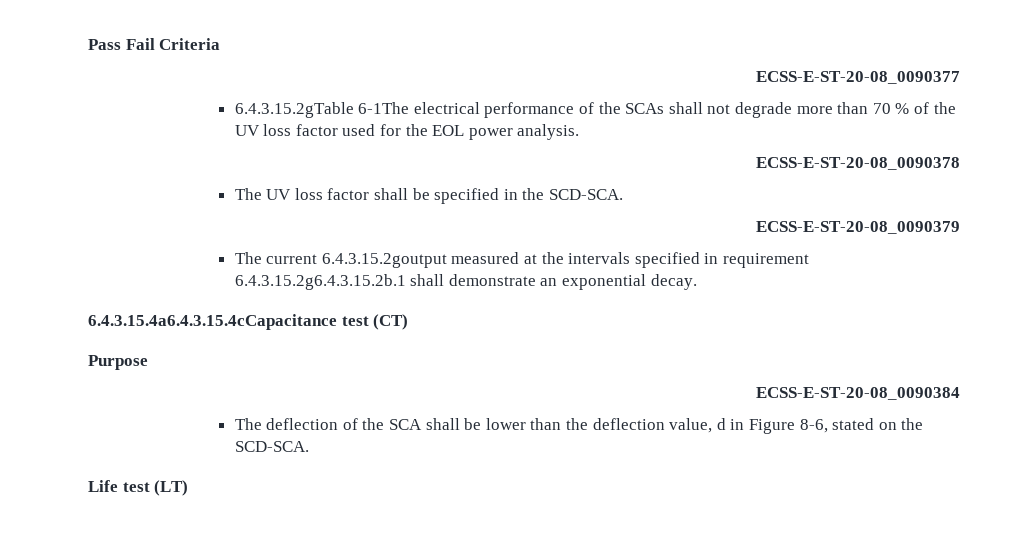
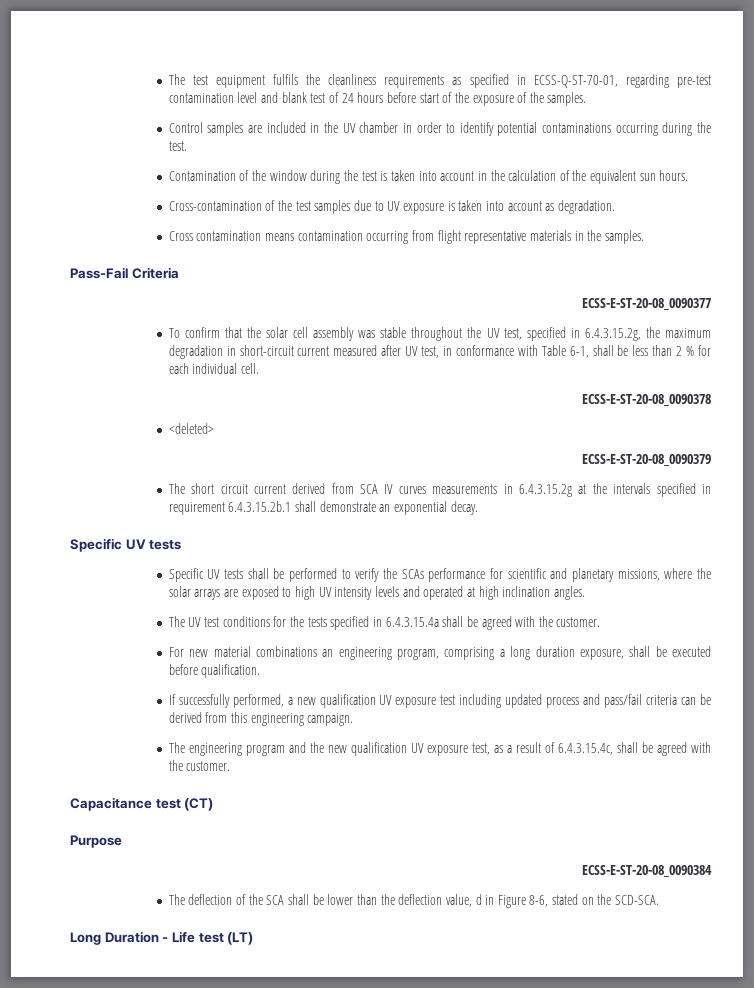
[88,38,221,50] [756,71,960,84] [234,102,956,118] [234,124,580,140] [756,157,960,170] [234,188,624,204] [756,221,960,234] [234,252,520,268] Pass Fail Criteria // ECSS-E-ST-20-08_0090377 // 6.4.3.15.2gTable 6-1The electrical performance of the SCAs shall not degrade more than 70 % of the UV loss factor used for the EOL power analysis. // ECSS-E-ST-20-08_0090378 // The UV loss factor shall be specified in the SCD-SCA. // ECSS-E-ST-20-08_0090379 // The current 6.4.3.15.2goutput measured -> [168,74,712,88] [168,92,587,106] [168,122,711,136] [168,141,187,151] [168,170,689,184] [168,200,615,214] [168,230,644,244] [70,267,179,279] [582,298,711,310] [168,327,711,341] [168,345,712,359] [168,363,260,374] [582,394,711,406] [168,423,214,434] [582,454,711,466] [168,483,573,497] The test equipment fulfils the cleanliness requirements as specified in ECSS-Q-ST-70-01, regarding pre-test contamination level and blank test of 24 hours before start of the exposure of the samples. // Control samples are included in the UV chamber in order to identify potential contaminations occurring during the test. // Contamination of the window during the test is taken into account in the calculation of the equivalent sun hours. // Cross-contamination of the test samples due to UV exposure is taken into account as degradation. // Cross contamination means contamination occurring from flight representative materials in the samples. // Pass-Fail Criteria // ECSS-E-ST-20-08_0090377 // To confirm that the solar cell assembly was stable throughout the UV test, specified in 6.4.3.15.2g, the maximum degradation in short-circuit current measured after UV test, in conformance with Table 6-1, shall be less than 2 % for each individual cell. // ECSS-E-ST-20-08_0090378 // <deleted> // ECSS-E-ST-20-08_0090379 // The short circuit current derived from SCA IV curves measurements in 6.4.3.15.2g
[234,274,406,290] 6.4.3.15.2g6.4.3.15.2b.1 -> [228,501,292,512] 6.4.3.15.2b.1
[88,314,337,330] 6.4.3.15.4a6.4.3.15.4cCapacitance -> [70,538,182,552] [168,568,712,582] [168,586,585,600] [168,616,601,630] [168,646,712,660] [168,664,261,678] [168,694,711,708] [168,712,354,726] [168,742,711,756] [168,760,231,771] [70,797,152,811] Specific UV tests // Specific UV tests shall be performed to verify the SCAs performance for scientific and planetary missions, where the solar arrays are exposed to high UV intensity levels and operated at high inclination angles. // The UV test conditions for the tests specified in 6.4.3.15.4a shall be agreed with the customer. // For new material combinations an engineering program, comprising a long duration exposure, shall be executed before qualification. // If successfully performed, a new qualification UV exposure test including updated process and pass/fail criteria can be derived from this engineering campaign. // The engineering program and the new qualification UV exposure test, as a result of 6.4.3.15.4c, shall be agreed with the customer. // Capacitance
(309, 446) none -> [70,931,169,945] Long Duration -

